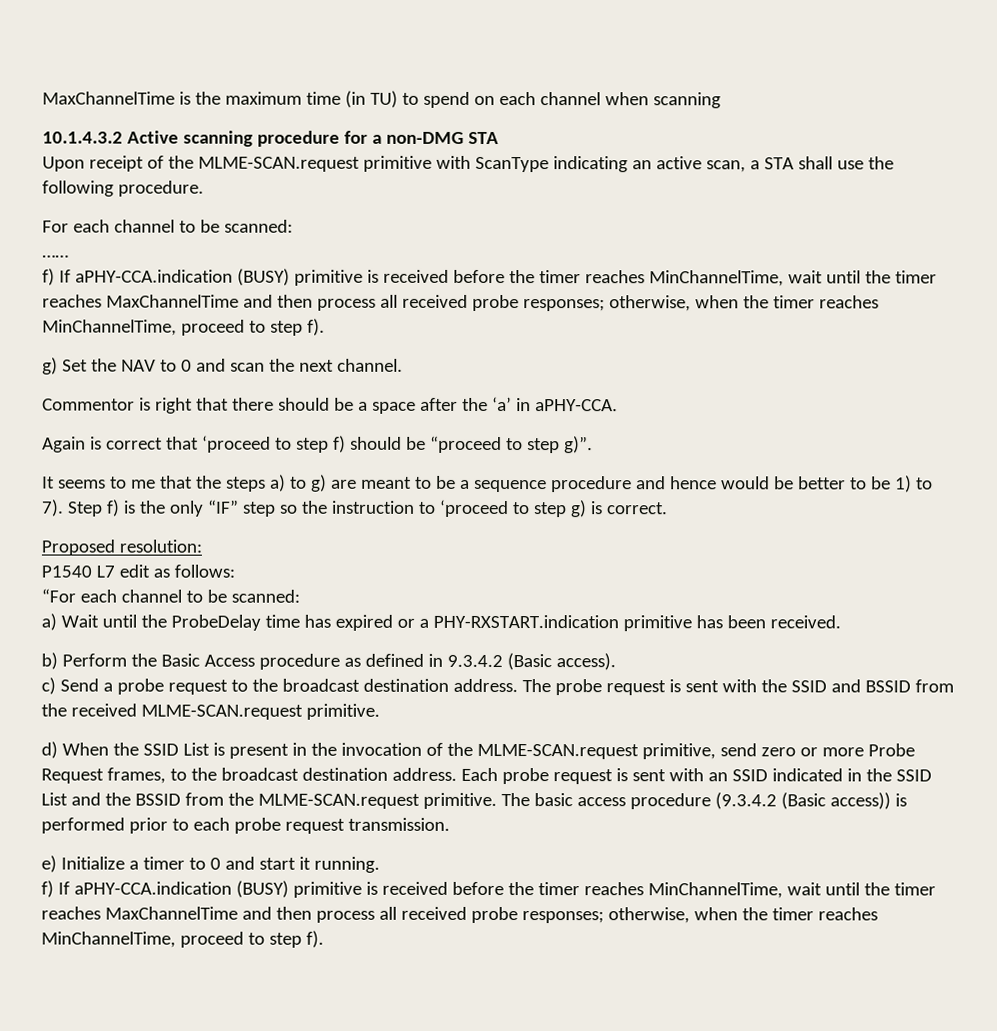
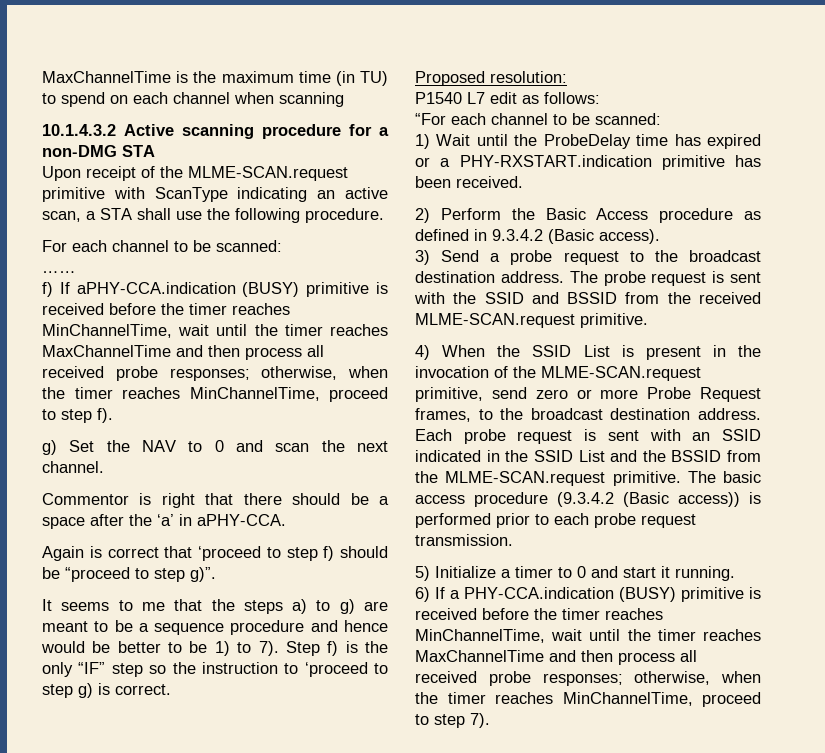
[41,613,57,631] a) -> [415,134,430,149] 1)
[41,652,58,670] b) -> [415,208,430,223] 2)
[41,677,56,695] c) -> [415,250,430,265] 3)
[41,741,58,759] d) -> [415,345,430,360] 4)
[41,855,57,873] e) -> [415,566,430,581] 5)
[41,880,232,898] f) If aPHY-CCA.indication -> [415,587,614,602] 6) If a PHY-CCA.indication
[305,930,324,948] f). -> [470,713,490,728] 7).

